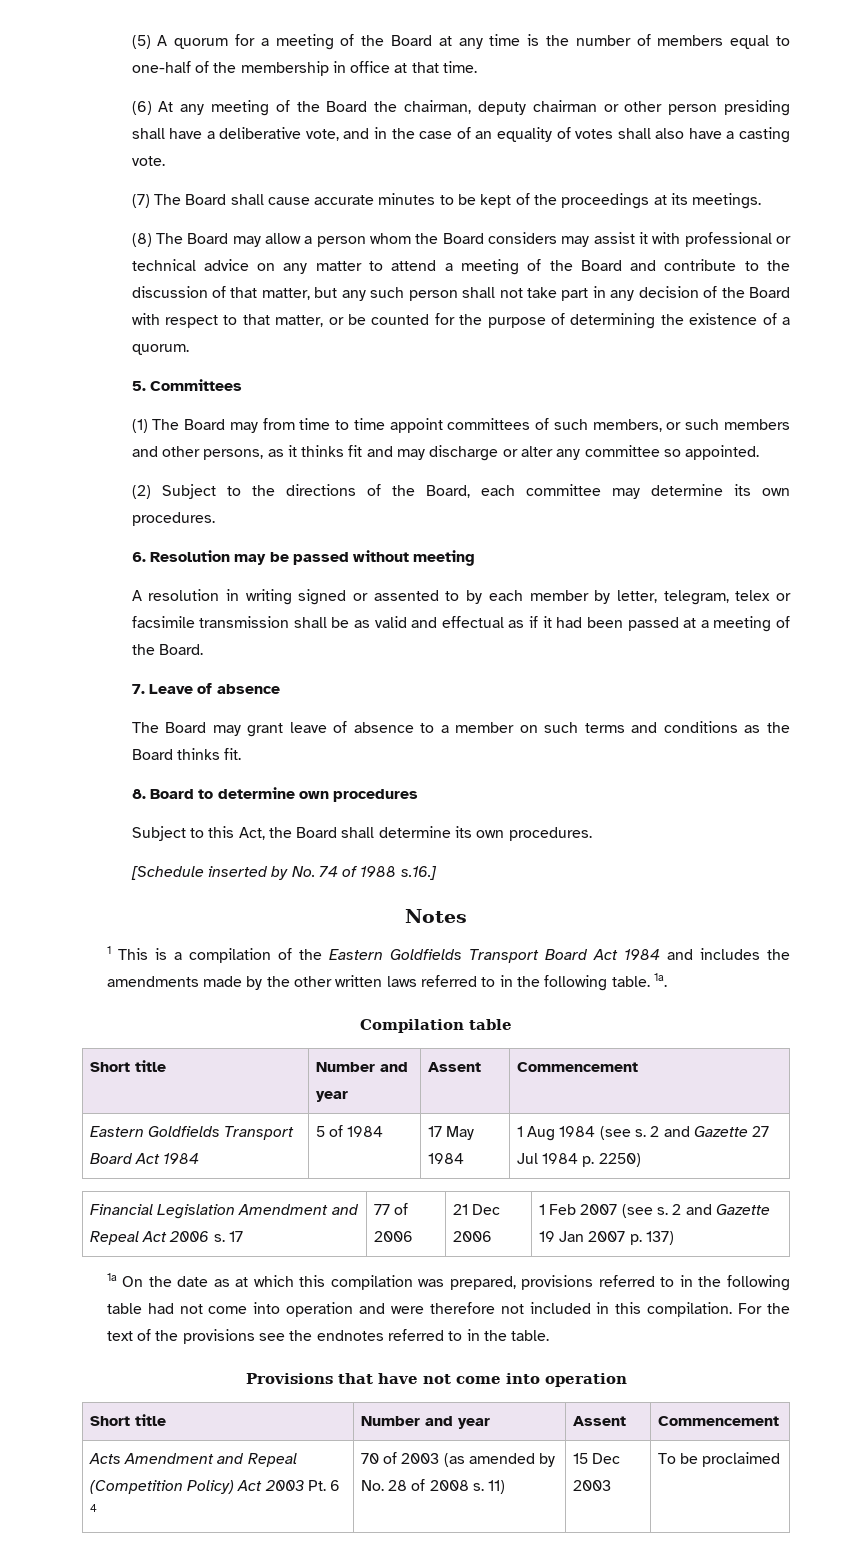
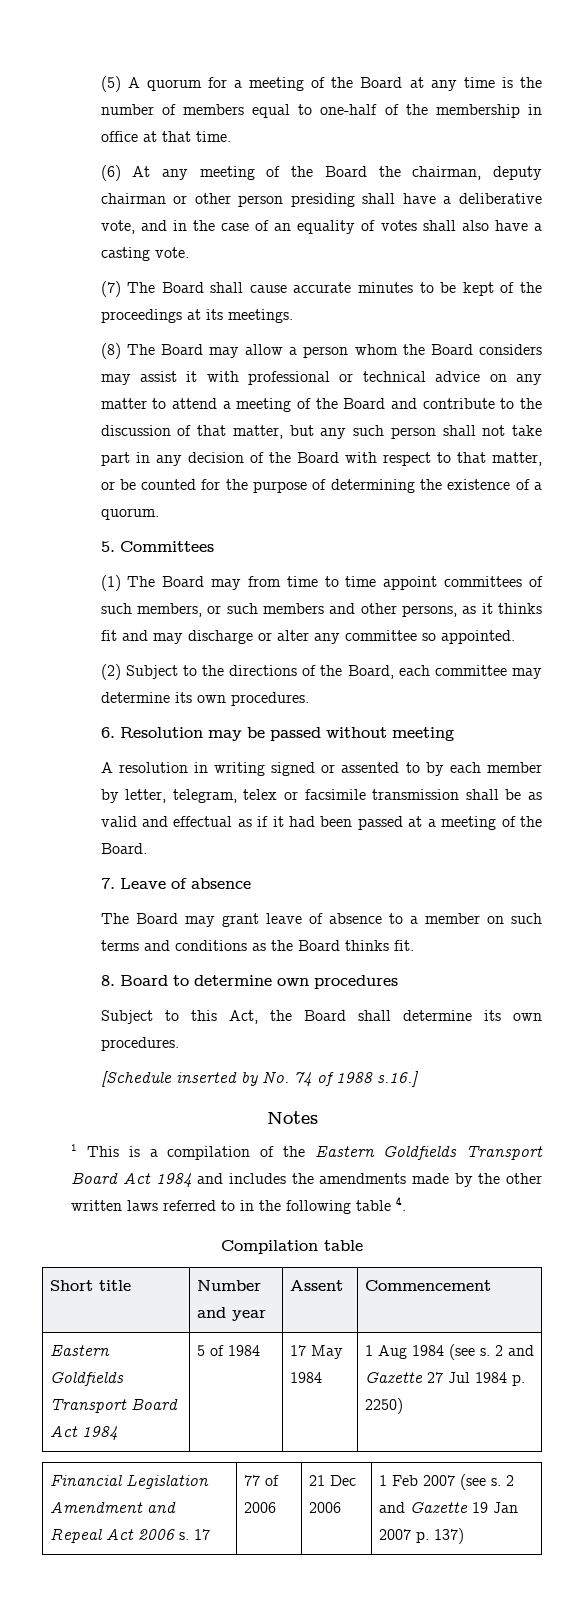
[611,973,667,987] table. 1a. -> [356,1196,407,1211] table 4.
[106,1273,791,1291] [106,1302,791,1317] [106,1329,550,1344] [245,1373,627,1387] [89,1414,166,1426] [360,1416,490,1429] [572,1416,626,1426] [657,1416,779,1426] [88,1453,297,1467] [89,1480,341,1494] [89,1504,97,1512] [360,1452,556,1467] [360,1479,506,1494] [572,1453,620,1464] [572,1480,611,1491] [657,1452,781,1467] // 1a On the date as at which this compilation was prepared, provisions referred to in the following table had not come into operation and were therefore not included in this compilation. For the text of the provisions see the endnotes referred to in the table. // Provisions that have not come into operation // Short title | Number and year | Assent | Commencement // Acts Amendment and Repeal (Competition Policy) Act 2003 Pt. 6 4 | 70 of 2003 (as amended by No. 28 of 2008 s. 11) | 15 Dec 2003 | To be proclaimed -> (464, 1536) none

